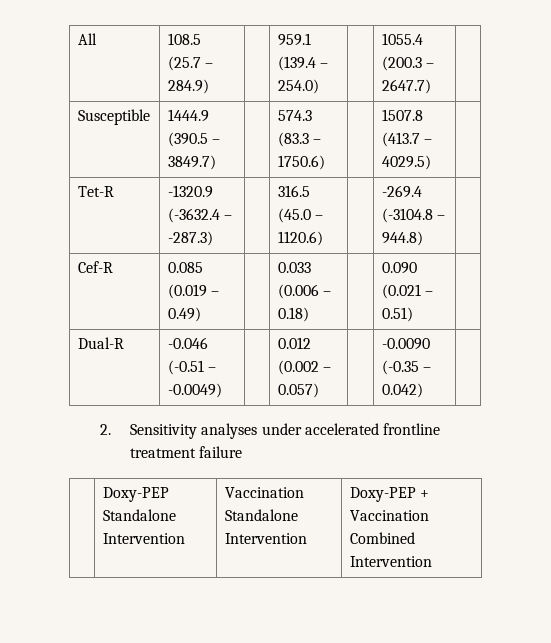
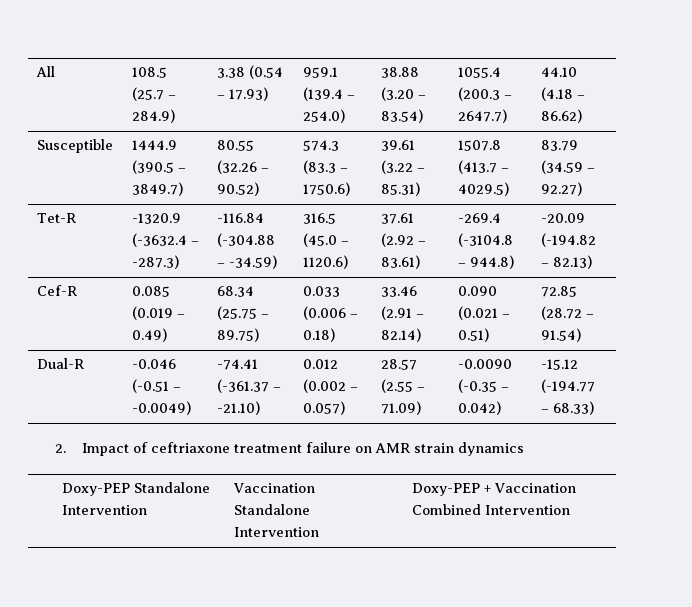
(209, 86) none -> [217,65,284,79] [217,87,269,101] 3.38 (0.54 – 17.93)
(319, 86) none -> [381,67,420,78] [381,87,427,101] [381,109,424,123] 38.88 (3.20 – 83.54)
(431, 86) none -> [541,67,578,77] [541,87,586,101] [541,109,583,123] 44.10 (4.18 – 86.62)
(216, 162) none -> [217,140,255,151] [217,160,270,174] [217,182,260,196] 80.55 (32.26 – 90.52)
(325, 162) none -> [381,140,416,151] [381,160,426,174] [381,182,421,196] 39.61 (3.22 – 85.31)
(431, 162) none -> [541,140,579,151] [541,160,596,174] [541,182,583,196] 83.79 (34.59 – 92.27)
(213, 238) none -> [217,213,265,223] [217,233,276,247] [217,255,278,269] -116.84 (-304.88 – -34.59)
(323, 238) none -> [381,213,415,224] [381,233,427,247] [381,255,421,269] 37.61 (2.92 – 83.61)
(423, 238) none -> [541,213,586,223] [541,233,597,247] [541,255,593,269] -20.09 (-194.82 – 82.13)
(201, 314) none -> [217,286,255,297] [217,306,270,320] [217,328,260,342] 68.34 (25.75 – 89.75)
(309, 314) none -> [381,286,418,297] [381,306,425,320] [381,328,422,342] 33.46 (2.91 – 82.14)
(413, 314) none -> [541,286,578,297] [541,306,595,320] [541,328,582,342] 72.85 (28.72 – 91.54)
(222, 390) none -> [217,359,259,370] [217,379,282,393] [217,401,261,415] -74.41 (-361.37 – -21.10)
(319, 390) none -> [381,359,418,370] [381,379,426,393] [381,401,422,415] 28.57 (2.55 – 71.09)
[99,423,441,439] [130,446,243,458] // 2. Sensitivity analyses under accelerated frontline treatment failure -> [541,359,579,370] [541,379,596,393] [541,401,595,415] [55,442,525,456] -15.12 (-194.77 – 68.33) // 2. Impact of ceftriaxone treatment failure on AMR strain dynamics

